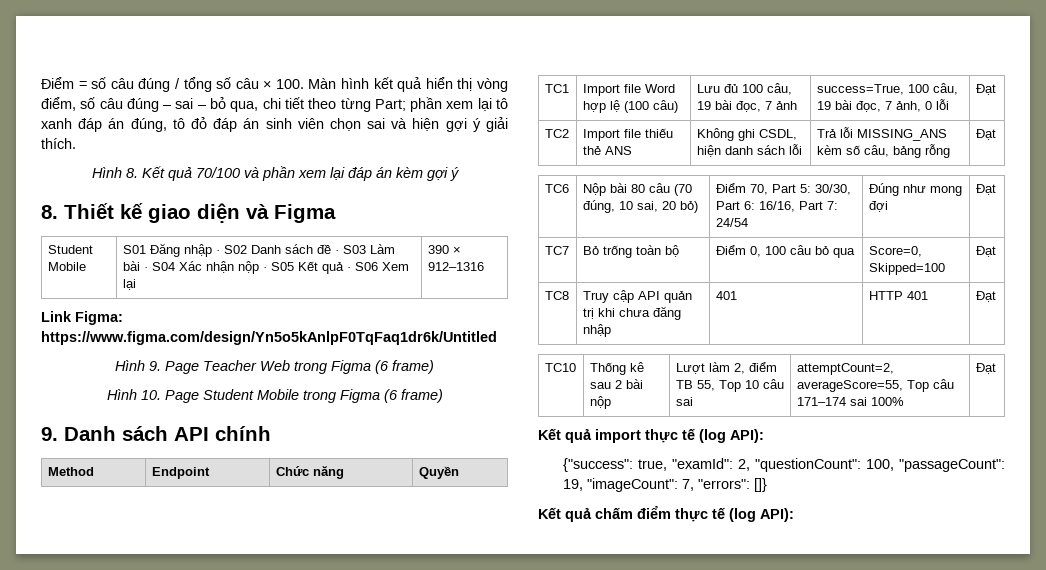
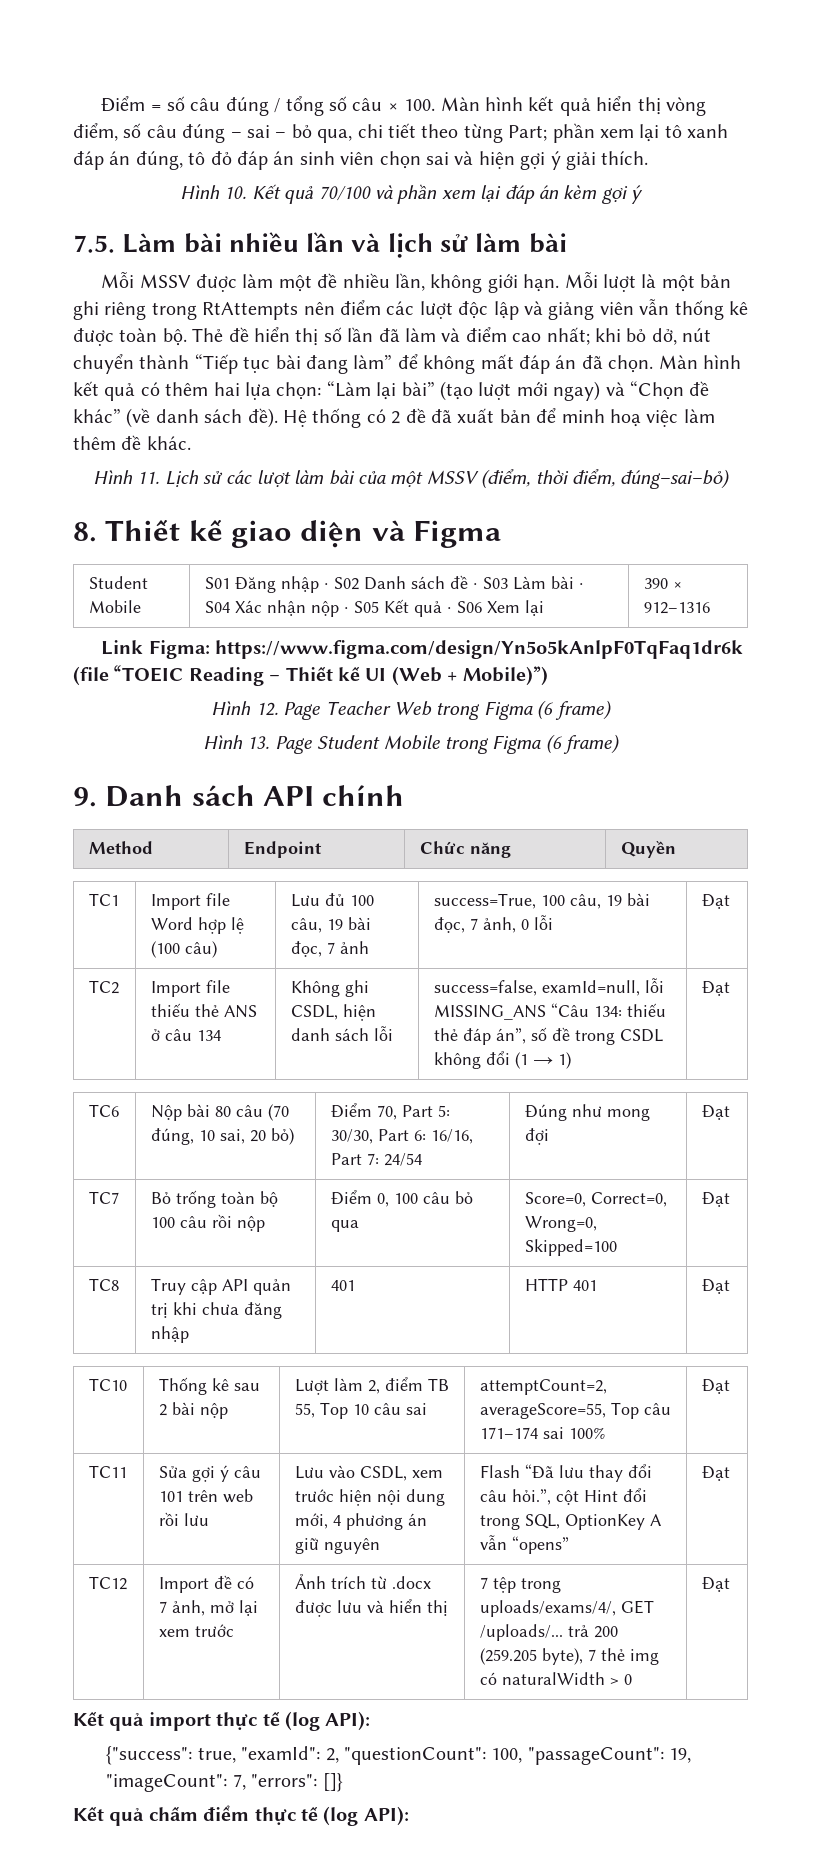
[125,168,138,178] 8. -> [224,186,247,199] 10.
(459, 174) none -> [73,232,567,258] [101,271,732,293] [73,299,748,320] [73,327,712,346] [73,354,741,374] [73,381,710,401] [73,408,715,428] [73,435,191,450] [92,469,731,489] // 7.5. Làm bài nhiều lần và lịch sử làm bài // Mỗi MSSV được làm một đề nhiều lần, không giới hạn. Mỗi lượt là một bản ghi riêng trong RtAttempts nên điểm các lượt độc lập và giảng viên vẫn thống kê được toàn bộ. Thẻ đề hiển thị số lần đã làm và điểm cao nhất; khi bỏ dở, nút chuyển thành “Tiếp tục bài đang làm” để không mất đáp án đã chọn. Màn hình kết quả có thêm hai lựa chọn: “Làm lại bài” (tạo lượt mới ngay) và “Chọn đề khác” (về danh sách đề). Hệ thống có 2 đề đã xuất bản để minh hoạ việc làm thêm đề khác. // Hình 11. Lịch sử các lượt làm bài của một MSSV (điểm, thời điểm, đúng–sai–bỏ)
[41,331,497,345] [115,360,161,371] https://www.figma.com/design/Yn5o5kAnlpF0TqFaq1dr6k/Untitled // Hình 9. -> [215,640,744,659] [73,665,548,686] [211,701,278,716] https://www.figma.com/design/Yn5o5kAnlpF0TqFaq1dr6k (file “TOEIC Reading – Thiết kế UI (Web + Mobile)”) // Hình 12.
[140,390,161,400] 10. -> [247,736,270,749] 13.
(632, 150) none -> [150,1029,221,1041] ở câu 134
[816,127,947,141] [816,144,950,158] Trả lỗi MISSING_ANS kèm số câu, bảng rỗng -> [433,978,664,996] [433,1003,666,1020] [433,1027,663,1045] [433,1051,571,1069] success=false, examId=null, lỗi MISSING_ANS “Câu 134: thiếu thẻ đáp án”, số đề trong CSDL không đổi (1 → 1)
(679, 251) none -> [150,1214,265,1232] 100 câu rồi nộp
(922, 251) none -> [590,1192,667,1207] [524,1216,597,1232] Correct=0, Wrong=0,
(996, 368) none -> [88,1465,127,1478] [158,1465,261,1482] [158,1489,253,1503] [158,1512,209,1526] [294,1465,443,1481] [294,1489,445,1506] [294,1513,427,1530] [294,1538,380,1554] [479,1464,652,1482] [479,1488,647,1505] [479,1514,662,1530] [479,1535,569,1554] [701,1466,730,1481] [88,1576,127,1590] [158,1575,254,1593] [158,1600,258,1616] [158,1624,234,1637] [294,1574,431,1589] [294,1599,448,1617] [479,1577,561,1593] [479,1600,654,1617] [479,1624,618,1641] [479,1648,659,1665] [479,1672,632,1685] [701,1577,730,1592] // TC11 | Sửa gợi ý câu 101 trên web rồi lưu | Lưu vào CSDL, xem trước hiện nội dung mới, 4 phương án giữ nguyên | Flash “Đã lưu thay đổi câu hỏi.”, cột Hint đổi trong SQL, OptionKey A vẫn “opens” | Đạt // TC12 | Import đề có 7 ảnh, mở lại xem trước | Ảnh trích từ .docx được lưu và hiển thị | 7 tệp trong uploads/exams/4/, GET /uploads/... trả 200 (259.205 byte), 7 thẻ img có naturalWidth > 0 | Đạt

